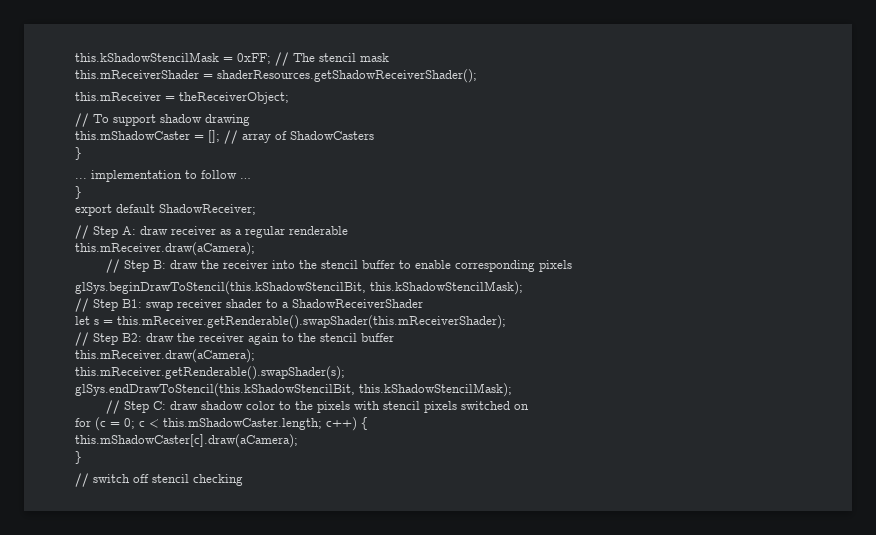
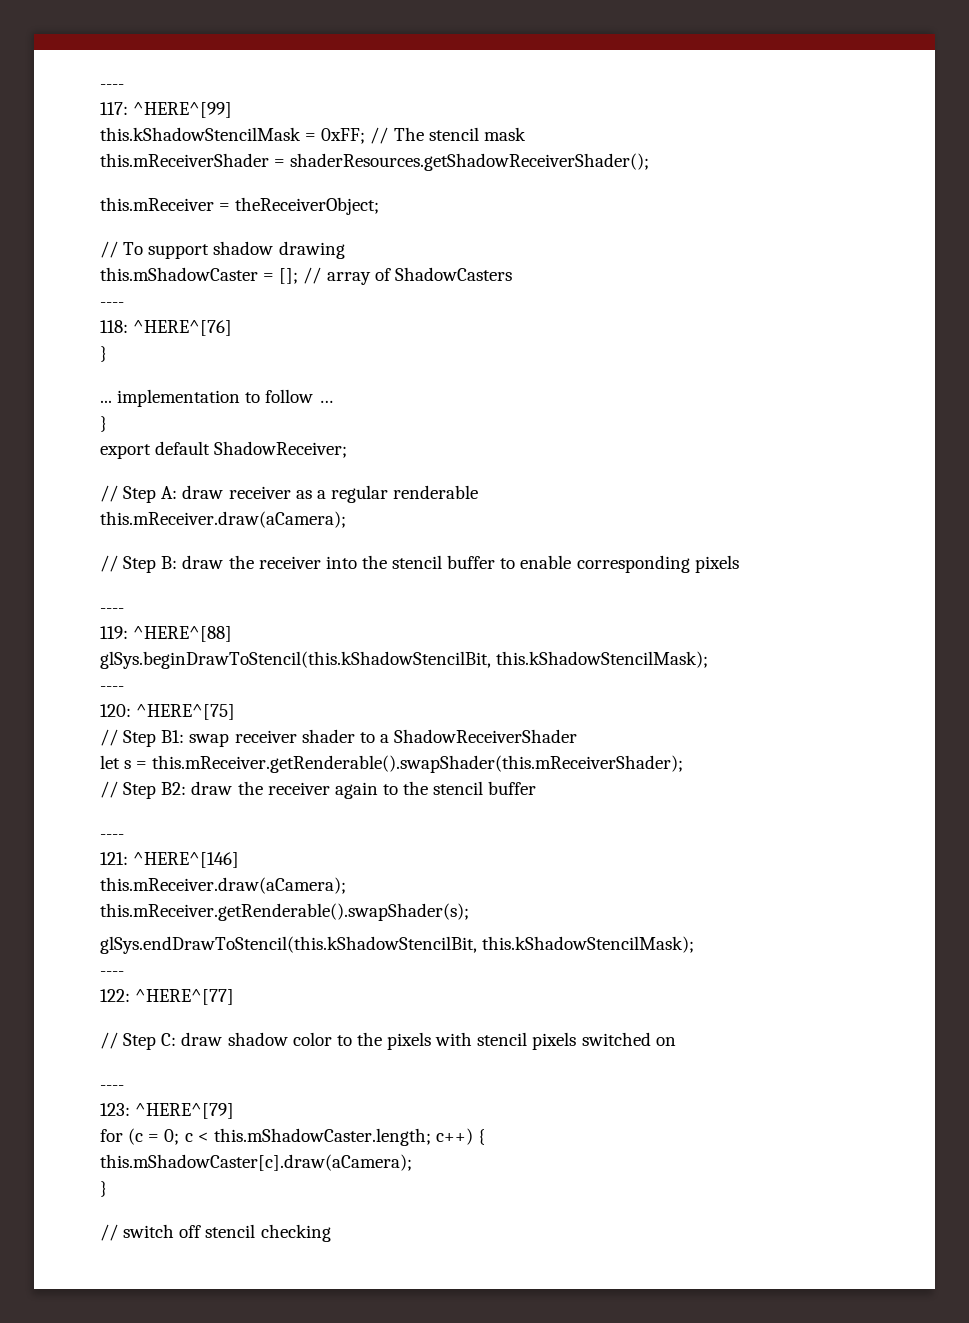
(75, 57) none -> [100,84,124,89] [100,102,233,118] ---- // 117: ^HERE^[99] //
(374, 135) none -> [100,302,124,307] [100,320,233,336] // ---- // 118: ^HERE^[76]
(573, 266) none -> [100,608,124,613] [100,626,233,642] // ---- // 119: ^HERE^[88]
(523, 288) none -> [100,686,124,691] [100,704,236,720] // ---- // 120: ^HERE^[75]
(394, 337) none -> [100,834,124,839] [100,852,240,868] // ---- // 121: ^HERE^[146]
(512, 390) none -> [100,971,124,976] [100,989,235,1005] // ---- // 122: ^HERE^[77]
(530, 407) none -> [100,1085,124,1090] [100,1103,235,1119] // ---- // 123: ^HERE^[79]

